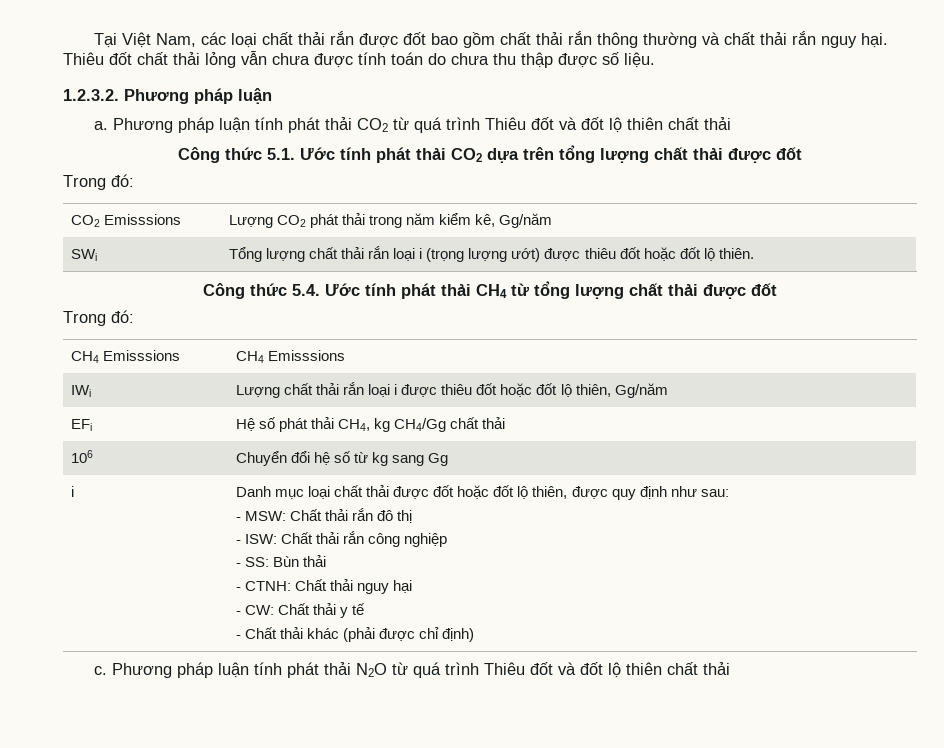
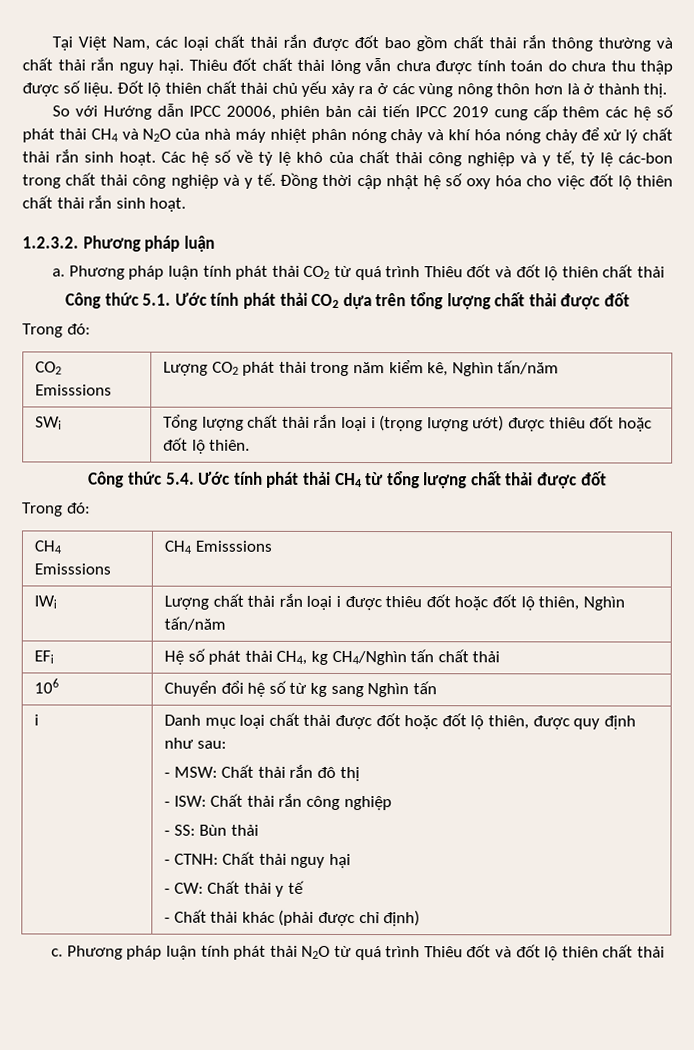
(655, 60) none -> [116,80,668,98] [52,103,674,121] [22,127,674,144] [22,149,673,167] [22,172,673,190] [22,195,187,212] Đốt lộ thiên chất thải chủ yếu xảy ra ở các vùng nông thôn hơn là ở thành thị. // So với Hướng dẫn IPCC 20006, phiên bản cải tiến IPCC 2019 cung cấp thêm các hệ số phát thải CH4 và N2O của nhà máy nhiệt phân nóng chảy và khí hóa nóng chảy để xử lý chất thải rắn sinh hoạt. Các hệ số về tỷ lệ khô của chất thải công nghiệp và y tế, tỷ lệ các-bon trong chất thải công nghiệp và y tế. Đồng thời cập nhật hệ số oxy hóa cho việc đốt lộ thiên chất thải rắn sinh hoạt.
[499,213,553,228] Gg/năm -> [451,360,560,377] Nghìn tấn/năm
[614,383,668,398] Gg/năm -> [582,596,625,611] [164,616,227,631] Nghìn tấn/năm
[394,418,447,432] CH4/Gg -> [331,649,435,666] CH4/Nghìn tấn
[428,453,449,466] Gg -> [367,681,437,698] Nghìn tấn

